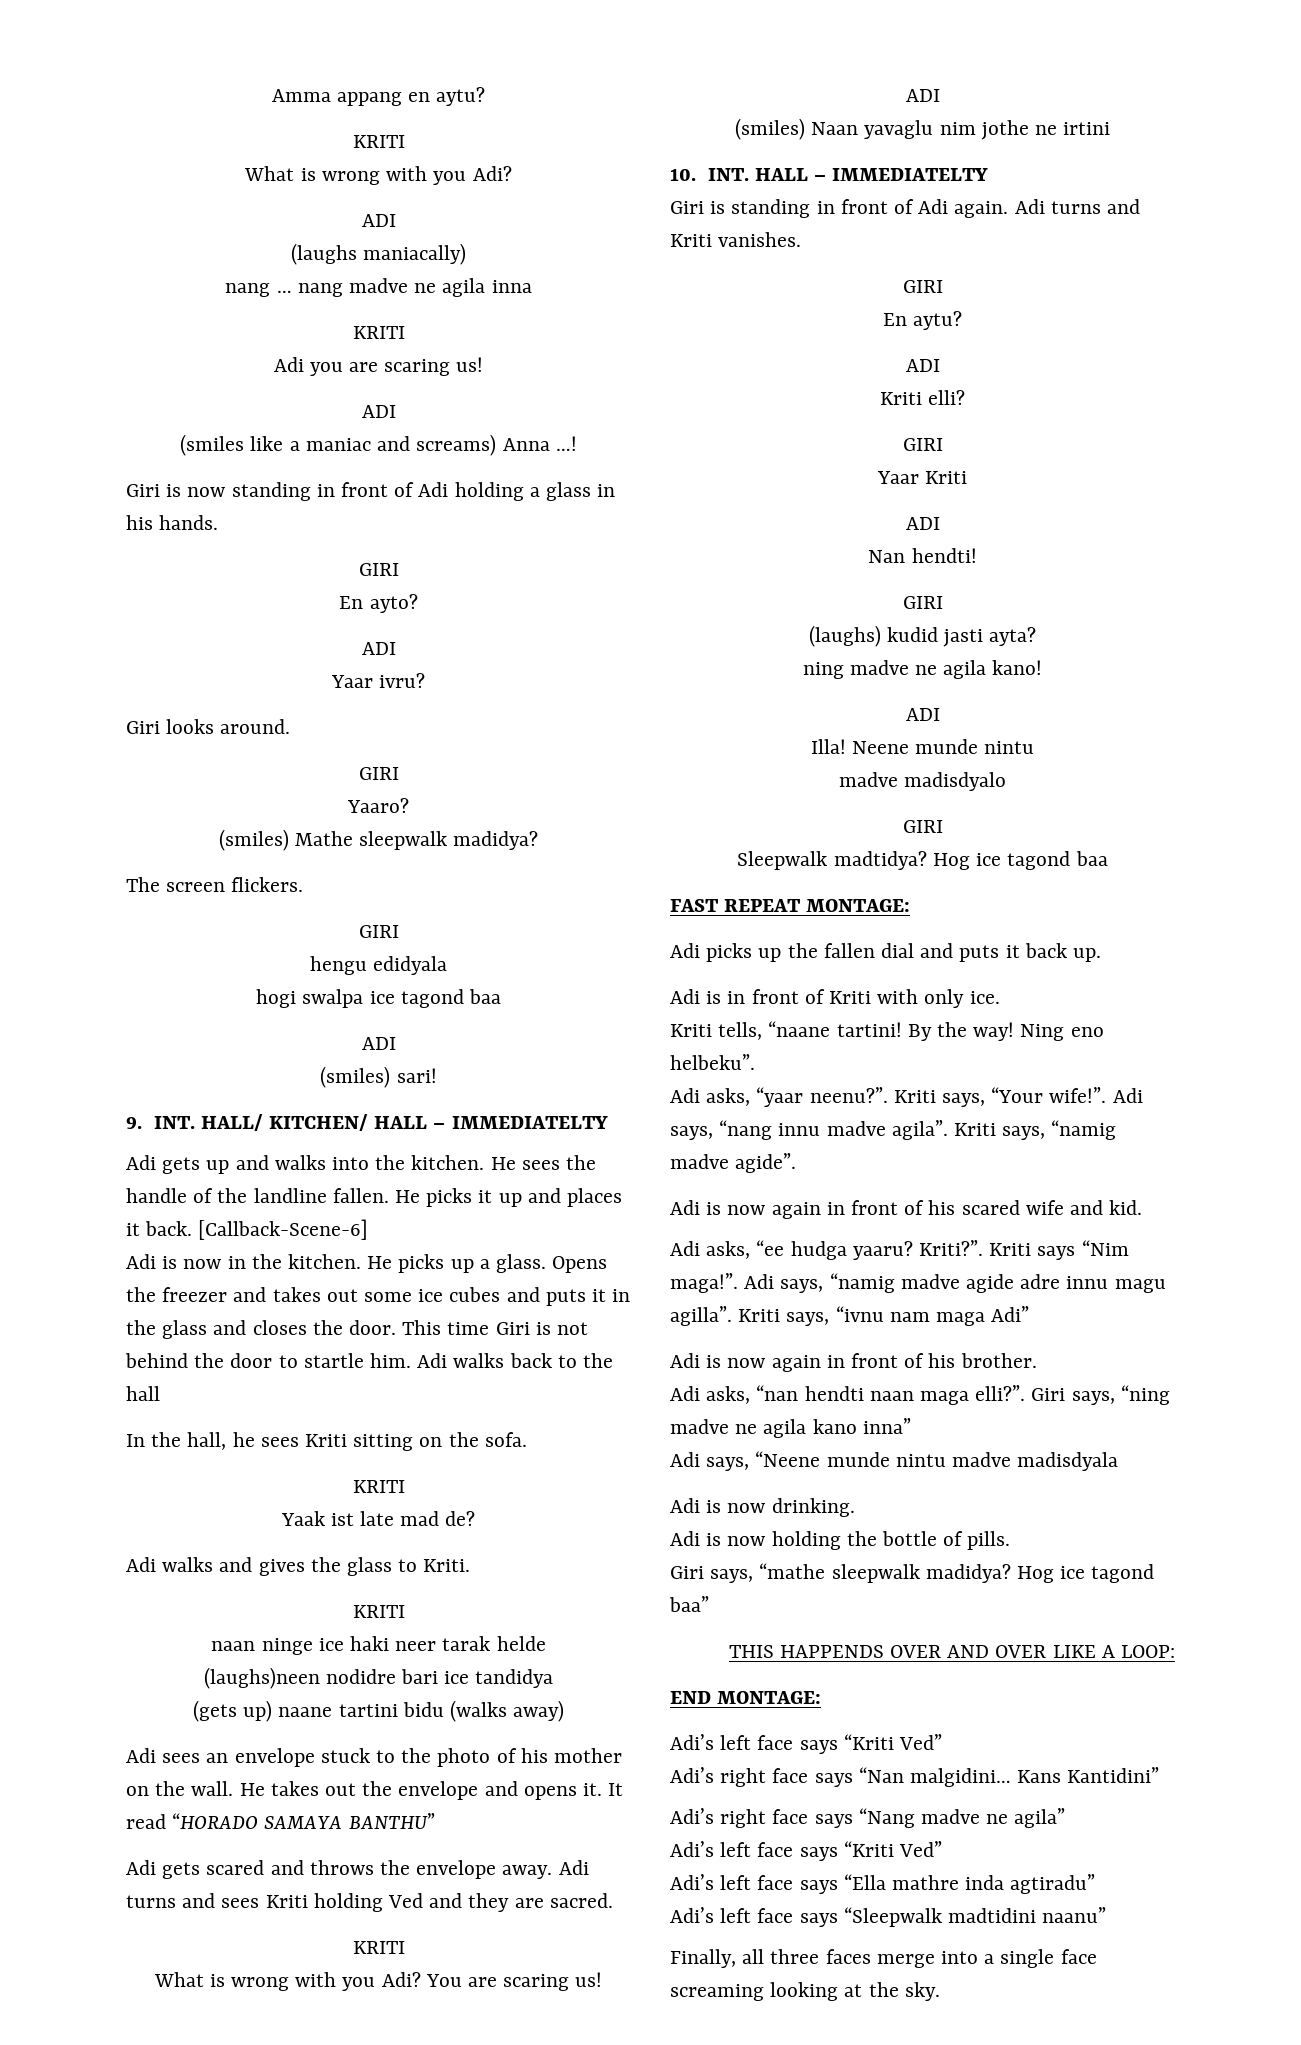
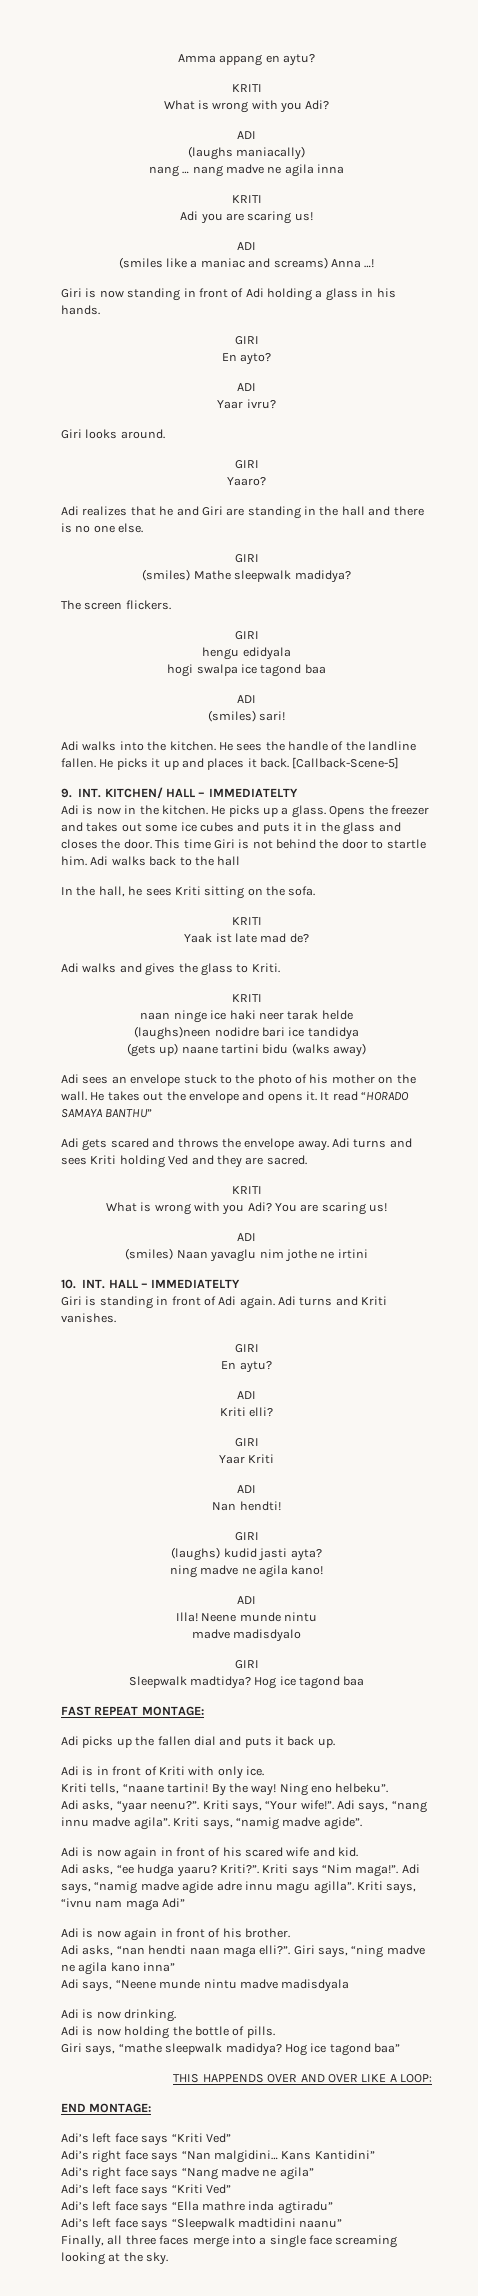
(409, 805) none -> [61,506,424,519] [61,523,144,533] [234,554,259,563] // Adi realizes that he and Giri are standing in the hall and there is no one else. // GIRI
[126,1114,608,1131] [126,1155,269,1174] 9. INT. HALL/ KITCHEN/ HALL – IMMEDIATELTY // Adi gets up and -> [61,741,79,751] Adi
[198,1219,369,1240] [Callback-Scene-6] -> [292,757,400,769] [61,787,298,799] [Callback-Scene-5] // 9. INT. KITCHEN/ HALL – IMMEDIATELTY

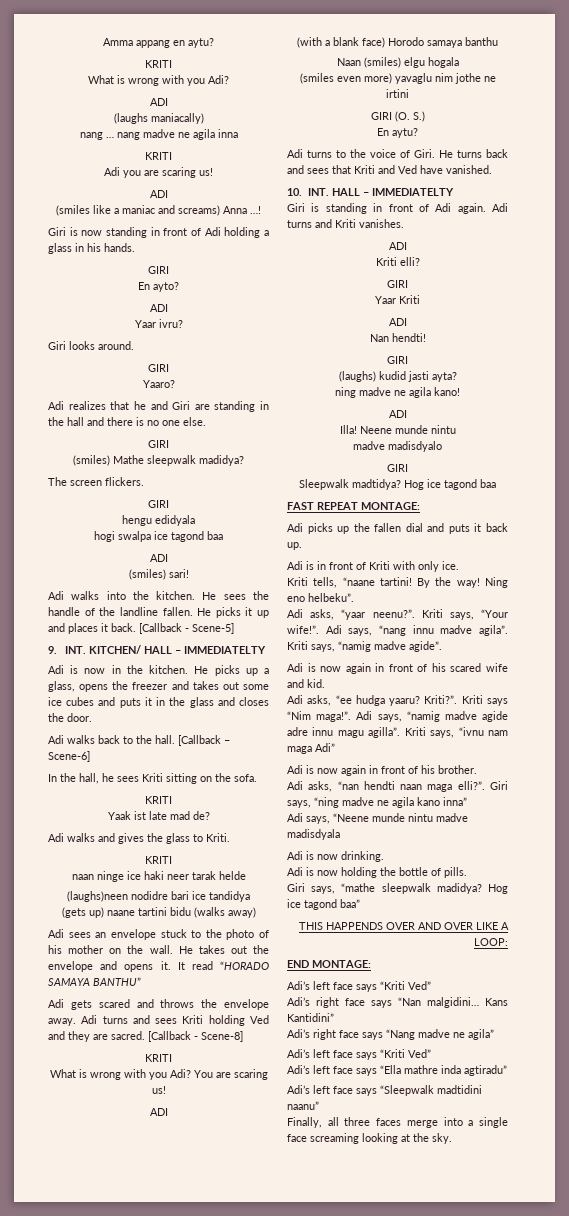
[292,757,400,769] [Callback-Scene-5] -> [139,623,234,634] [Callback - Scene-5]
[291,805,366,818] glass. Opens -> [48,681,109,692] glass, opens
[155,839,426,849] [61,856,87,866] This time Giri is not behind the door to startle him. -> (92, 717) //
[217,856,241,866] hall -> [155,735,230,746] [48,751,90,762] hall. [Callback – Scene-6]
(307, 1160) none -> [148,1031,243,1042] [Callback - Scene-8]
[125,1248,208,1260] (smiles) Naan -> [297,37,498,48] [336,57,459,68] [299,73,392,84] (with a blank face) Horodo samaya banthu // Naan (smiles) elgu hogala // (smiles even more)
(368, 1254) none -> [370,111,425,122] [377,128,418,138] [287,149,508,158] [287,165,492,174] // GIRI (O. S.) // En aytu? // Adi turns to the voice of Giri. He turns back and sees that Kriti and Ved have vanished.
[234,1344,259,1353] [221,1361,272,1373] // GIRI // En aytu? -> (404, 223) none

